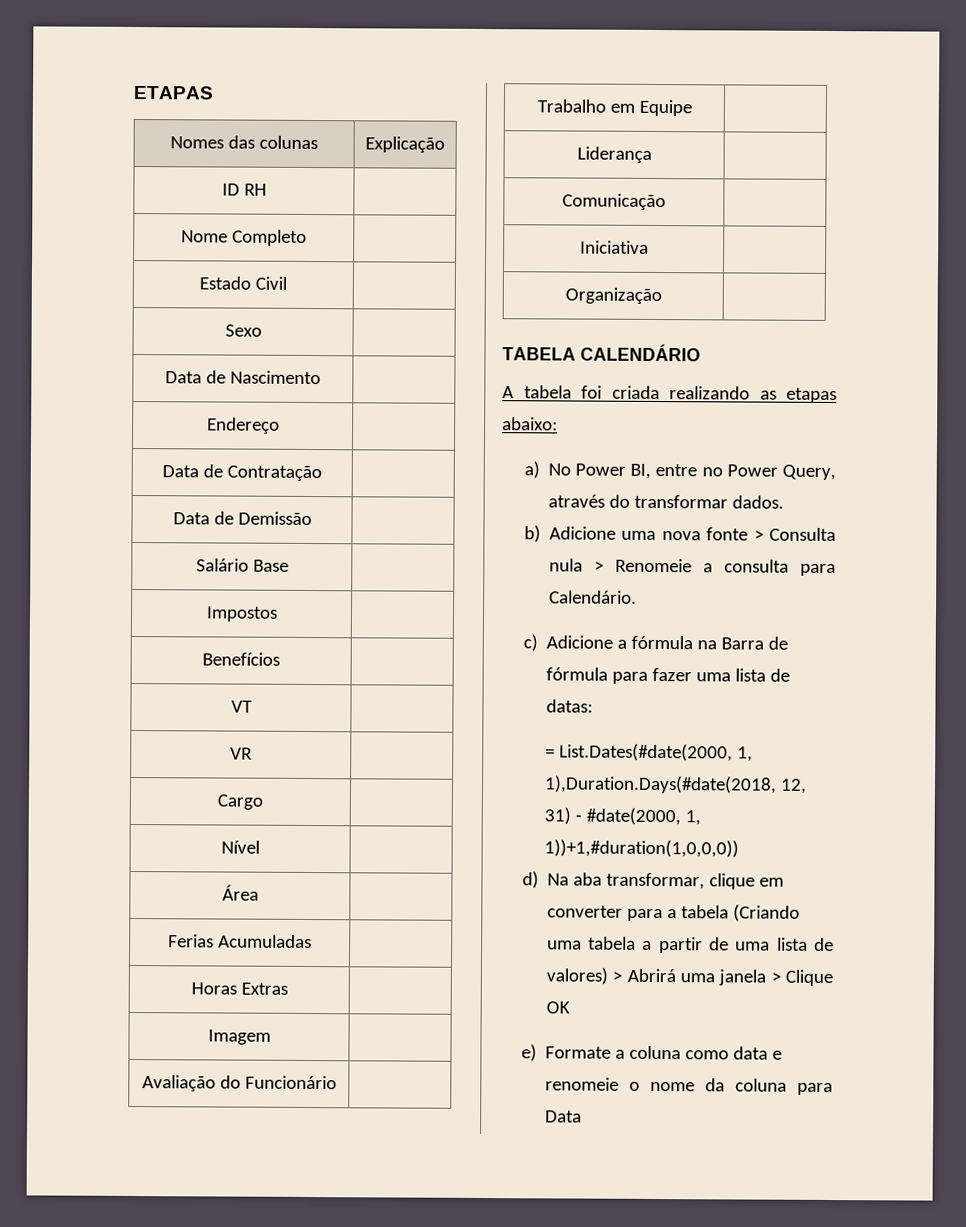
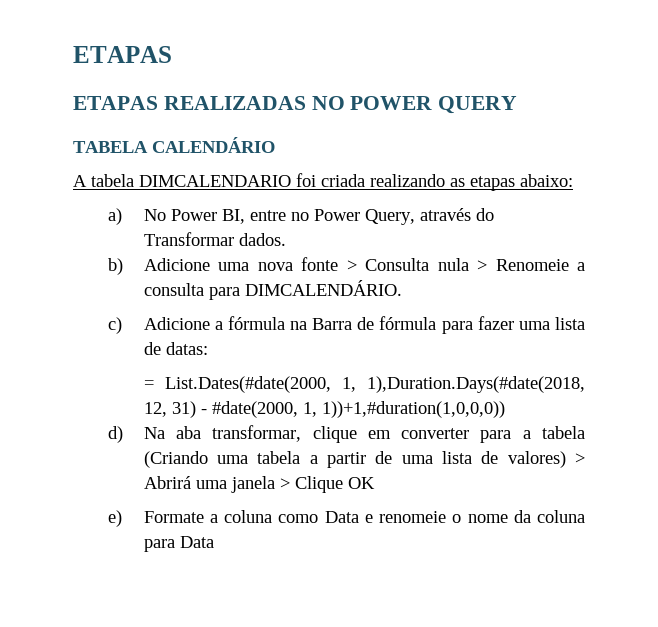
[133,85,214,100] [170,135,318,150] [365,136,445,153] [221,183,267,196] [181,229,307,246] [199,276,287,290] [224,324,262,337] [165,370,321,385] [206,417,280,434] [162,464,322,482] [172,511,312,526] [195,558,289,572] [205,606,278,622] [202,652,280,666] [230,700,253,713] [230,747,253,760] [217,794,263,810] [220,840,260,854] [221,884,259,901] [168,934,312,949] [190,982,288,995] [207,1029,271,1045] [141,1075,337,1092] [536,99,692,117] [576,146,652,163] [562,193,666,211] [579,240,649,254] [564,287,662,305] ETAPAS // Nomes das colunas | Explicação // ID RH | // Nome Completo | // Estado Civil | // Sexo | // Data de Nascimento | // Endereço | // Data de Contratação | // Data de Demissão | // Salário Base | // Impostos | // Benefícios | // VT | // VR | // Cargo | // Nível | // Área | // Ferias Acumuladas | // Horas Extras | // Imagem | // Avaliação do Funcionário | // Trabalho em Equipe | // Liderança | // Comunicação | // Iniciativa | // Organização | -> [73,46,172,63] [73,96,518,114] ETAPAS // ETAPAS REALIZADAS NO POWER QUERY
(572, 392) none -> [139,175,291,187] DIMCALENDARIO
[633,494,728,509] transformar -> [143,232,234,246] Transformar
[548,590,637,604] Calendário. -> [244,280,402,296] DIMCALENDÁRIO.
[732,1046,768,1060] data -> [324,511,359,523] Data

